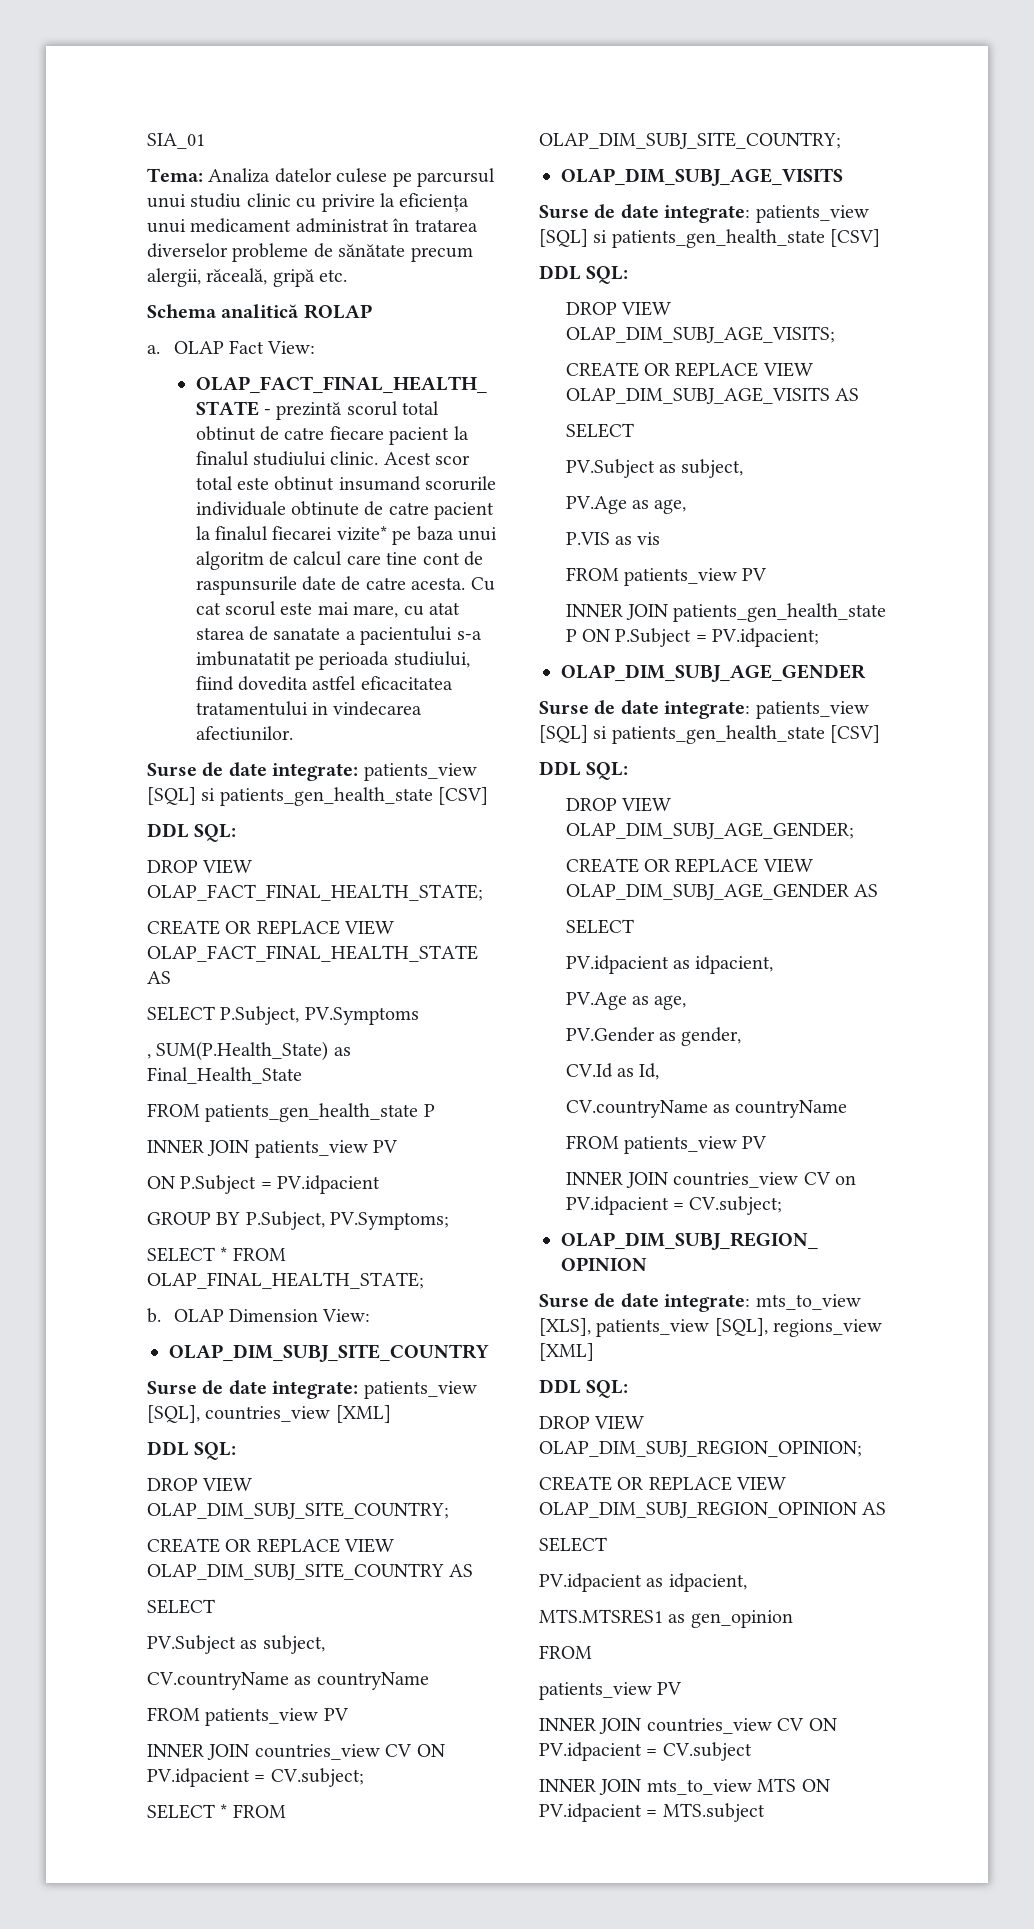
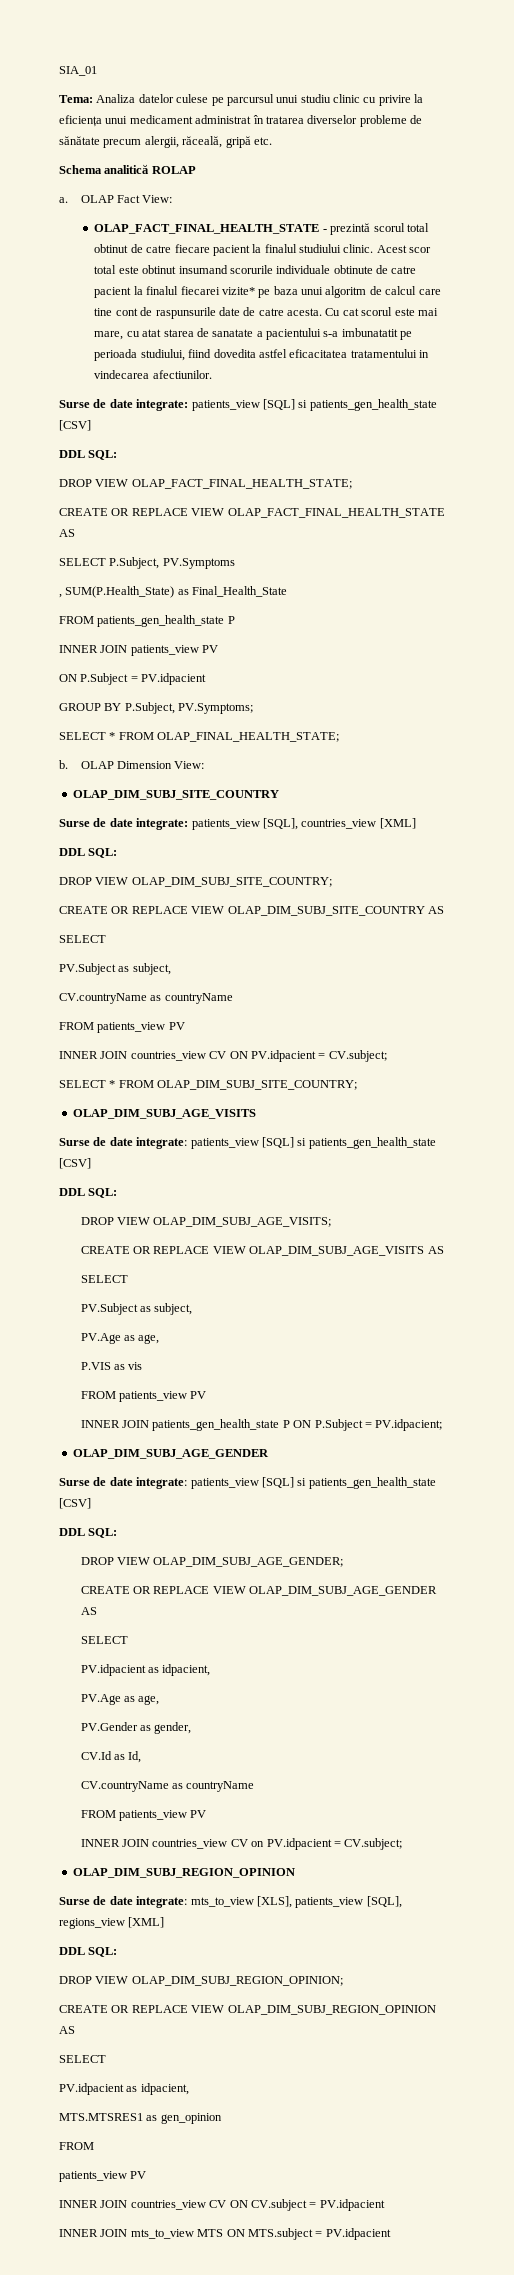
[539,1742,752,1761] PV.idpacient = CV.subject -> [250,2199,385,2211] CV.subject = PV.idpacient
[539,1803,765,1822] PV.idpacient = MTS.subject -> [247,2228,391,2240] MTS.subject = PV.idpacient

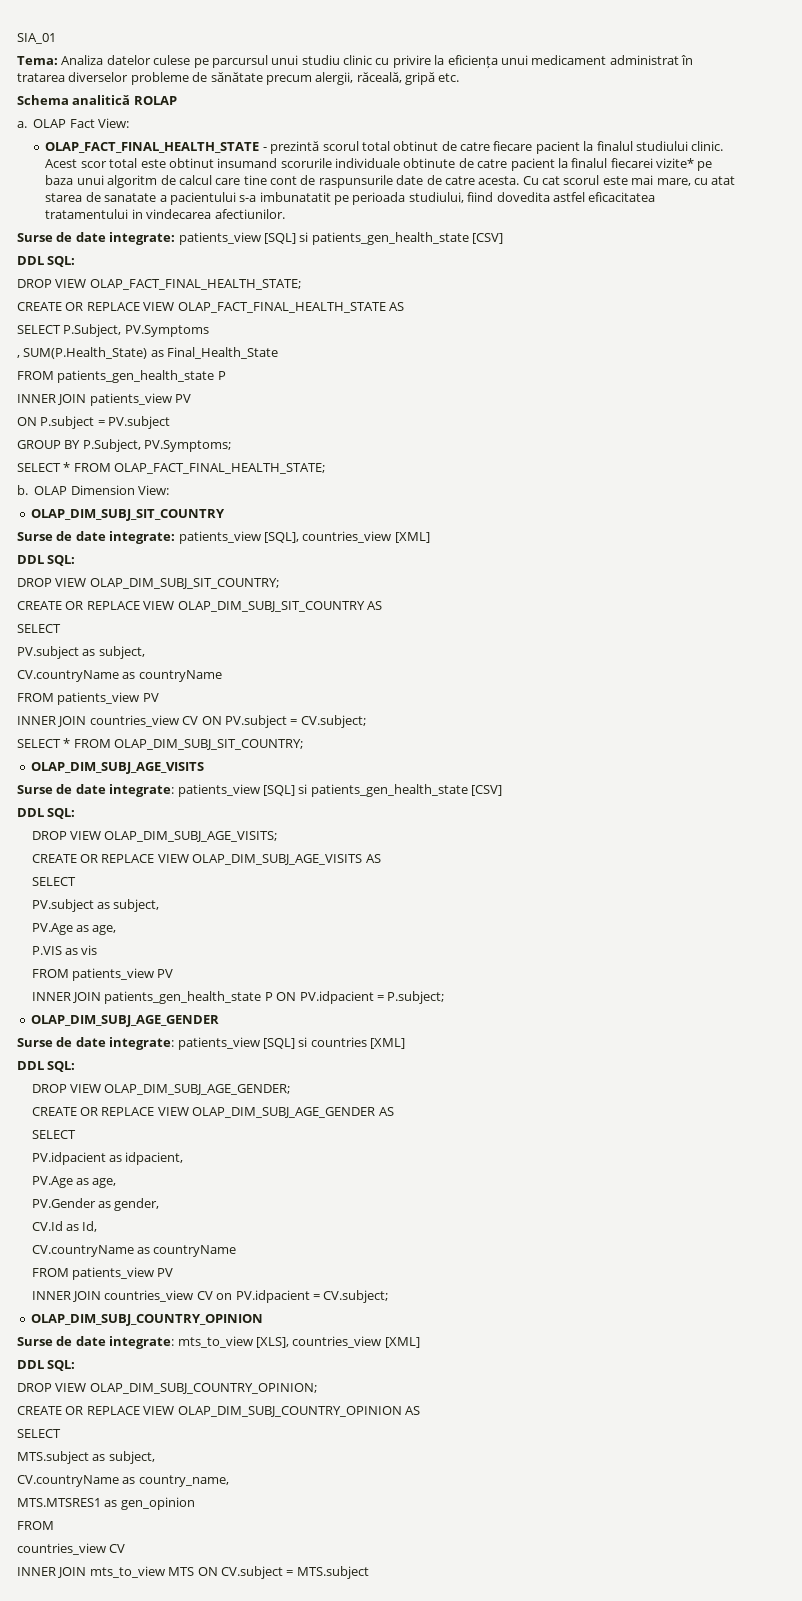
[80,673,207,685] P.Subject = PV.idpacient -> [40,416,171,429] P.subject = PV.subject
[157,732,340,742] OLAP_FINAL_HEALTH_STATE; -> [114,463,326,474] OLAP_FACT_FINAL_HEALTH_STATE;
[72,790,279,800] OLAP_DIM_SUBJ_SITE_COUNTRY -> [30,509,225,521] OLAP_DIM_SUBJ_SIT_COUNTRY
[131,877,332,887] [59,906,444,916] [59,935,106,943] [59,963,116,975] OLAP_DIM_SUBJ_SITE_COUNTRY; // CREATE OR REPLACE VIEW OLAP_DIM_SUBJ_SITE_COUNTRY AS // SELECT // PV.Subject -> [89,578,279,589] [17,601,382,612] [17,624,61,633] [17,646,79,659] OLAP_DIM_SUBJ_SIT_COUNTRY; // CREATE OR REPLACE VIEW OLAP_DIM_SUBJ_SIT_COUNTRY AS // SELECT // PV.subject
[250,1050,316,1062] PV.idpacient -> [224,715,287,728] PV.subject
[157,1080,358,1090] OLAP_DIM_SUBJ_SITE_COUNTRY; -> [114,739,304,750] OLAP_DIM_SUBJ_SIT_COUNTRY;
[80,1303,138,1315] PV.Subject -> [31,899,94,912] PV.subject
[314,1419,443,1431] P.Subject = PV.idpacient; -> [299,991,445,1004] PV.idpacient = P.subject;
[308,1477,436,1489] [59,1498,91,1509] patients_gen_health_state [CSV] -> [310,1037,405,1049] countries [XML]
[72,1868,295,1878] OLAP_DIM_SUBJ_REGION_OPINION -> [30,1314,263,1326] OLAP_DIM_SUBJ_COUNTRY_OPINION
[295,1896,402,1908] [59,1917,165,1929] [59,1947,118,1957] [59,1976,343,1986] [59,2005,436,2015] [59,2026,75,2034] [59,2055,106,2063] [59,2083,189,2095] [59,2113,222,2124] [59,2142,94,2150] [59,2171,147,2182] [59,2199,385,2211] patients_view [SQL], regions_view [XML] // DDL SQL: // DROP VIEW OLAP_DIM_SUBJ_REGION_OPINION; // CREATE OR REPLACE VIEW OLAP_DIM_SUBJ_REGION_OPINION AS // SELECT // PV.idpacient as idpacient, // MTS.MTSRES1 as gen_opinion // FROM // patients_view PV // INNER JOIN countries_view CV ON CV.subject = PV.idpacient -> [292,1336,420,1348] [17,1360,76,1371] [17,1383,317,1394] [17,1406,420,1417] [17,1429,61,1438] [17,1451,155,1464] [17,1475,229,1487] [17,1497,195,1510] [17,1521,54,1530] [17,1543,126,1555] countries_view [XML] // DDL SQL: // DROP VIEW OLAP_DIM_SUBJ_COUNTRY_OPINION; // CREATE OR REPLACE VIEW OLAP_DIM_SUBJ_COUNTRY_OPINION AS // SELECT // MTS.subject as subject, // CV.countryName as country_name, // MTS.MTSRES1 as gen_opinion // FROM // countries_view CV
[247,2228,391,2240] MTS.subject = PV.idpacient -> [220,1566,369,1579] CV.subject = MTS.subject

